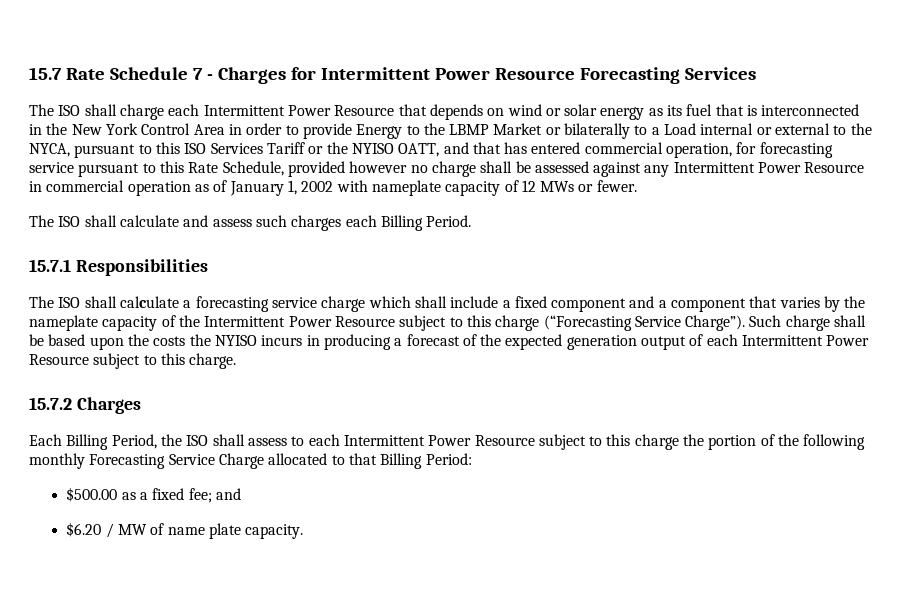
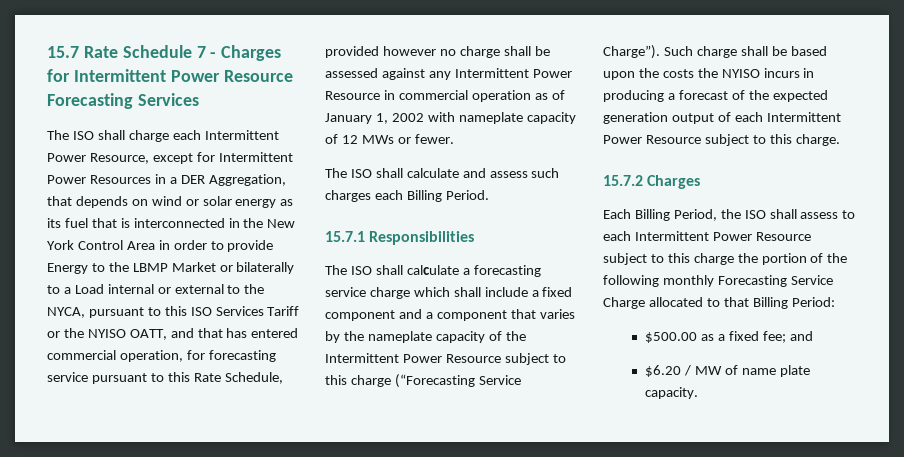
[334,105,395,116] Resource -> [89,152,293,164] [47,174,286,186] Resource, except for Intermittent Power Resources in a DER Aggregation,

